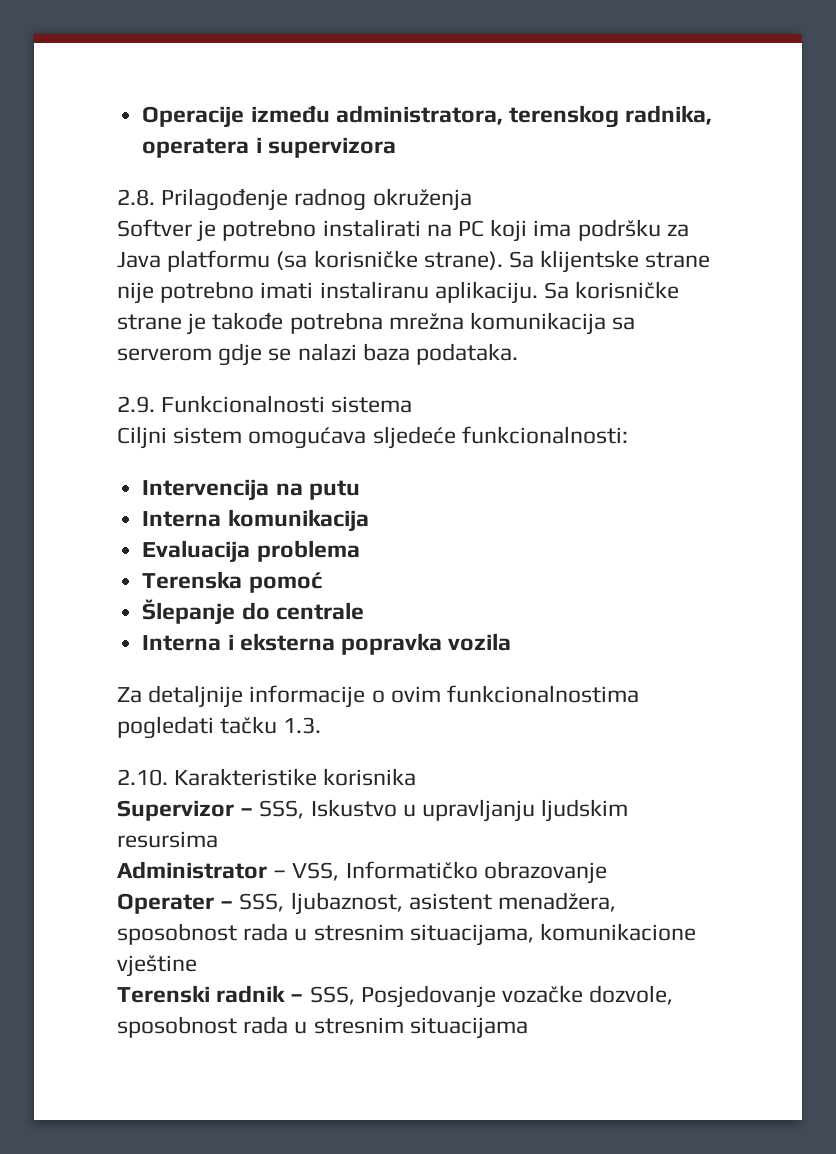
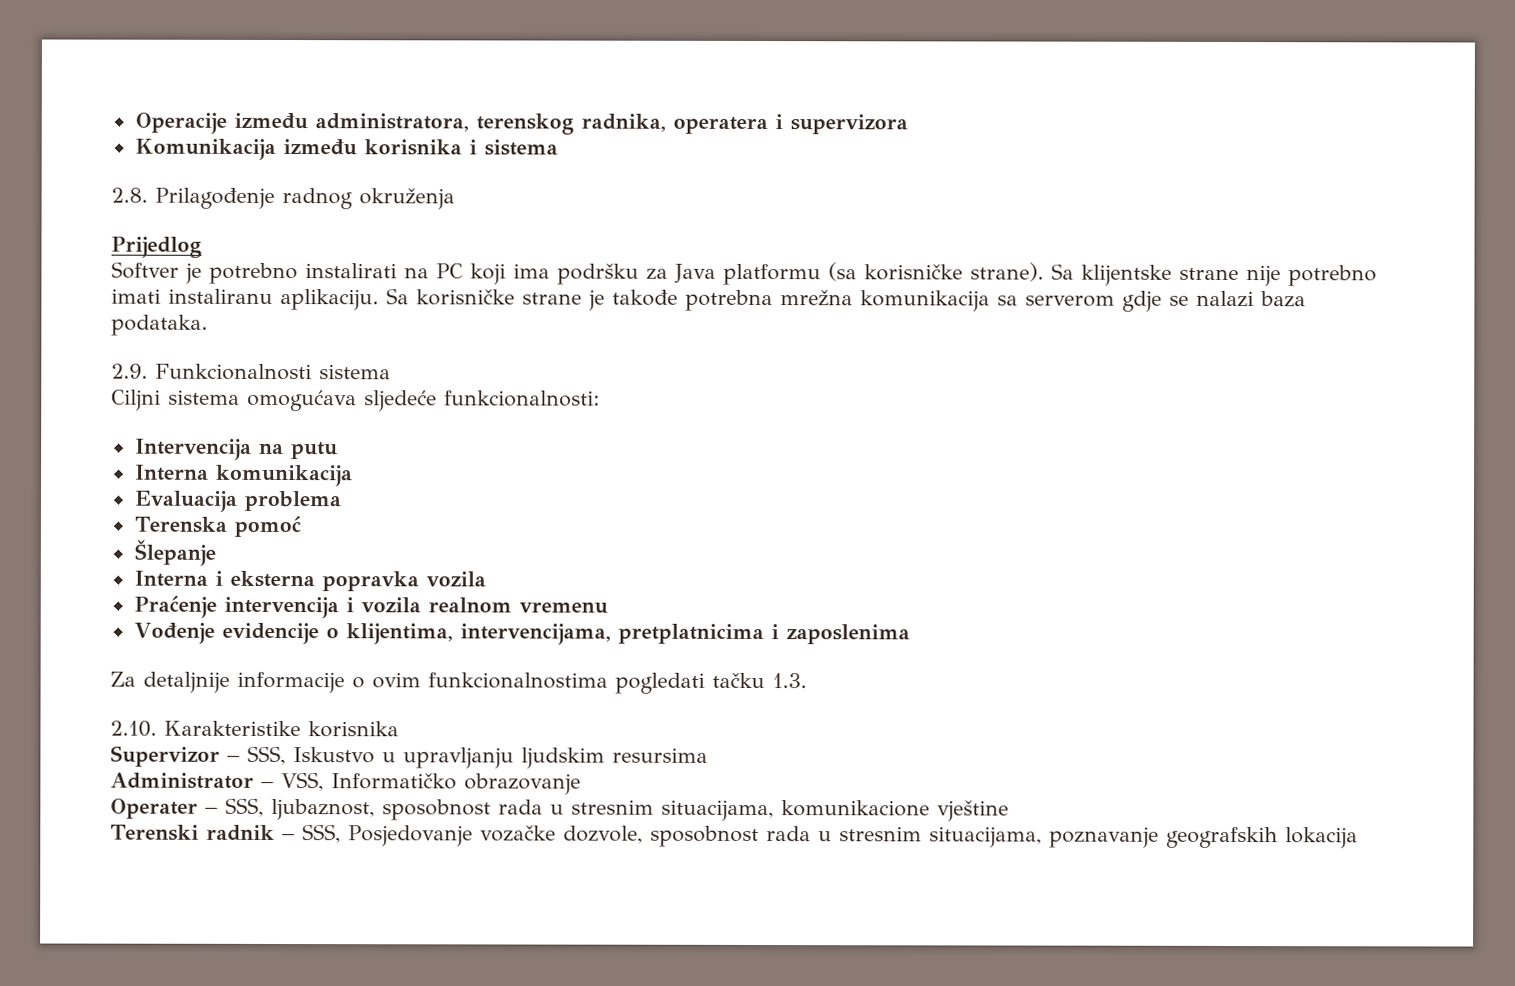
(396, 147) none -> [134,138,558,160] // Komunikacija između korisnika i sistema
(472, 199) none -> [111,236,202,258] // Prijedlog
[173,427,243,444] sistem -> [168,389,240,405] sistema
[241,602,364,620] do centrale -> (216, 552) none
(512, 642) none -> [133,595,608,619] [133,622,910,645] // Praćenje intervencija i vozila realnom vremenu // Vođenje evidencije o klijentima, intervencijama, pretplatnicima i zaposlenima
[408,892,617,912] asistent menadžera, -> (375, 809) none
[409,1017,528,1039] situacijama -> [928,826,1358,849] situacijama, poznavanje geografskih lokacija

